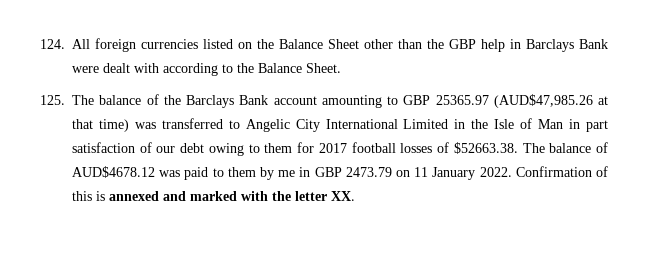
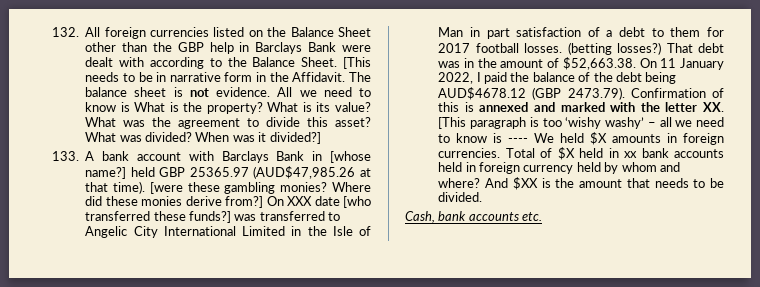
[40,39,65,49] 124. -> [52,27,79,37] 132.
[40,94,398,108] // 125. The balance of the Barclays Bank account amounting to -> [343,57,371,69] [85,72,371,82] [85,87,371,97] [85,102,371,114] [85,117,371,129] [85,132,321,144] [52,151,371,163] [85,167,155,179] [This needs to be in narrative form in the Affidavit. The balance sheet is not evidence. All we need to know is What is the property? What is its value? What was the agreement to divide this asset? What was divided? When was it divided?] // 133. A bank account with Barclays Bank in [whose name?] held
[98,119,129,132] time) -> [113,181,371,194] [85,196,371,208] [85,211,231,223] time). [were these gambling monies? Where did these monies derive from?] On XXX date [who transferred these funds?]
[156,143,244,156] our debt owing -> [606,27,646,37] a debt
[400,142,608,154] [72,166,512,180] losses of $52663.38. The balance of AUD$4678.12 was paid to them by me in GBP 2473.79 on 11 January 2022. -> [524,42,724,55] [438,57,724,70] [438,72,677,84] [438,87,625,100] losses. (betting losses?) That debt was in the amount of $52,663.38. On 11 January 2022, I paid the balance of the debt being AUD$4678.12 (GBP 2473.79).
(355, 196) none -> [438,117,724,129] [438,132,724,145] [438,147,724,160] [438,162,680,174] [438,177,724,190] [438,192,483,202] [405,211,543,223] [This paragraph is too ‘wishy washy’ – all we need to know is ---- We held $X amounts in foreign currencies. Total of $X held in xx bank accounts held in foreign currency held by whom and where? And $XX is the amount that needs to be divided. // Cash, bank accounts etc.

